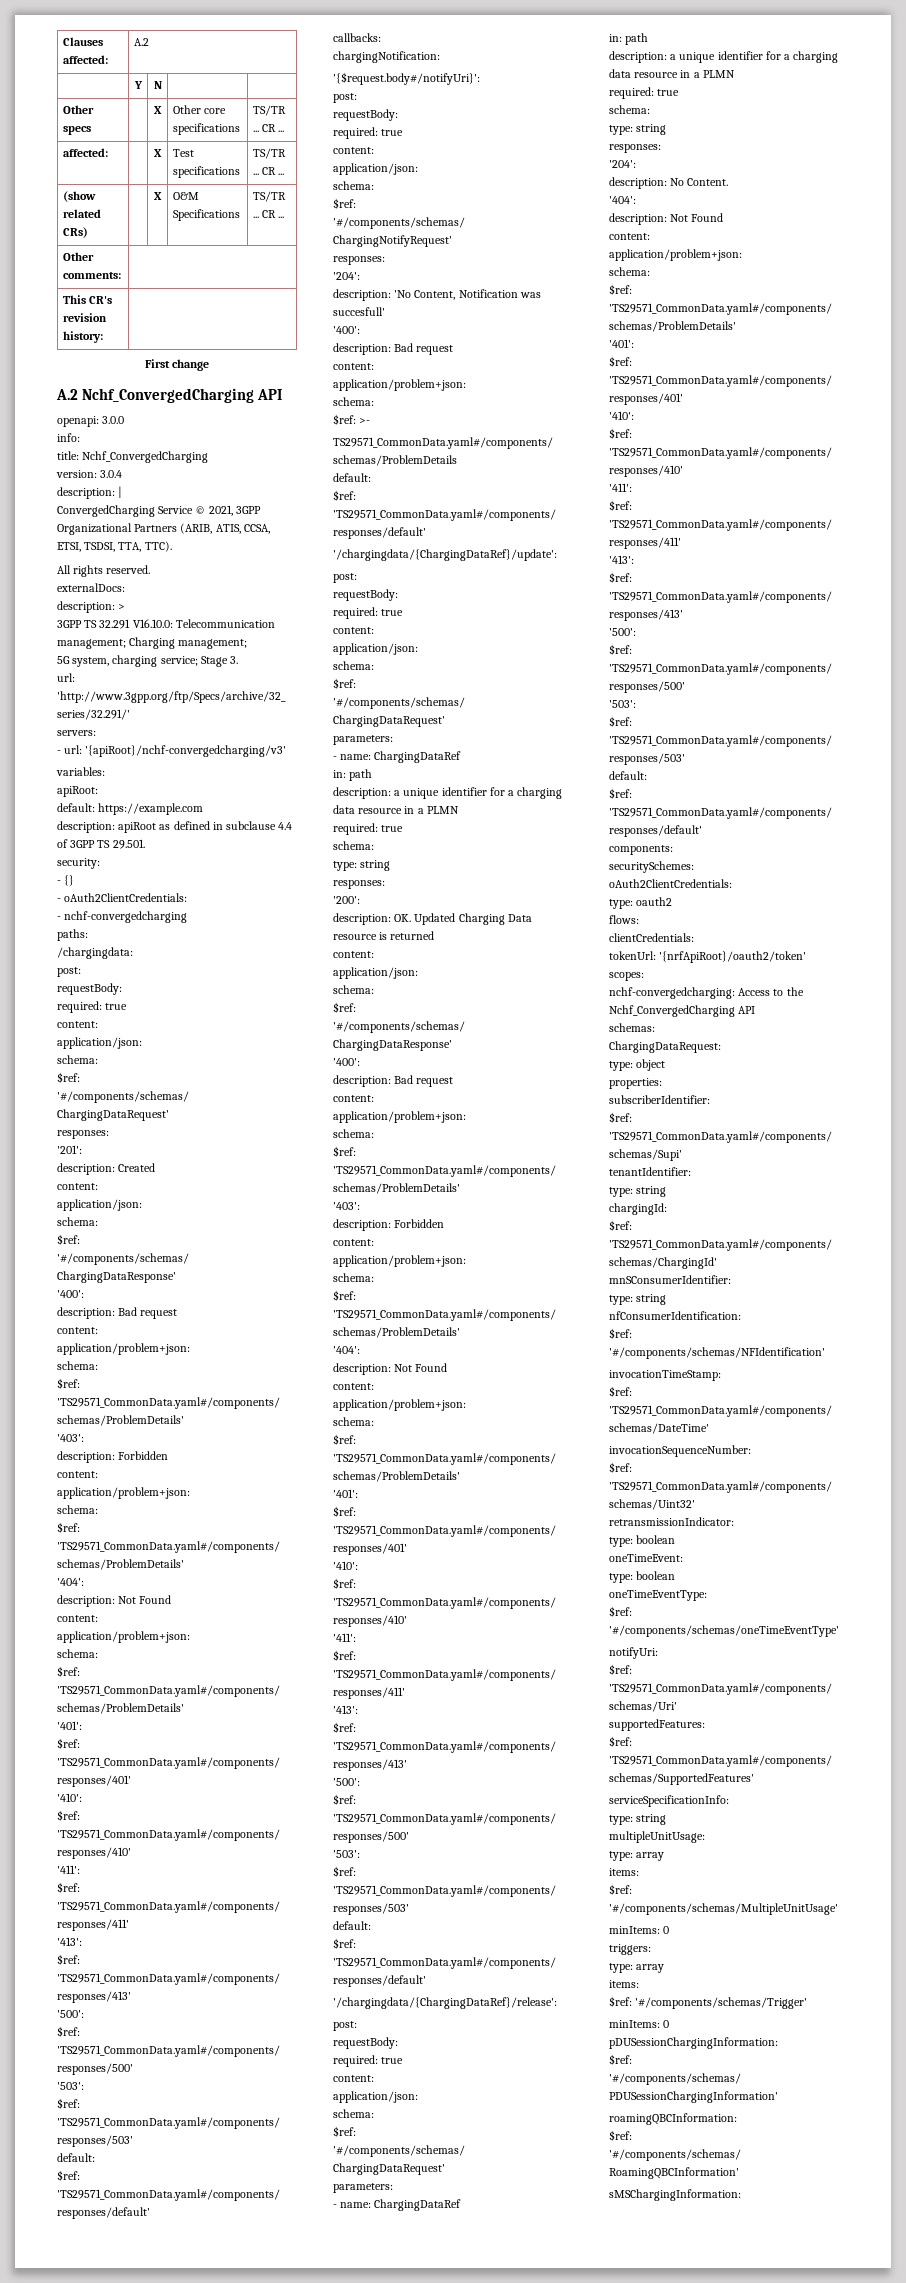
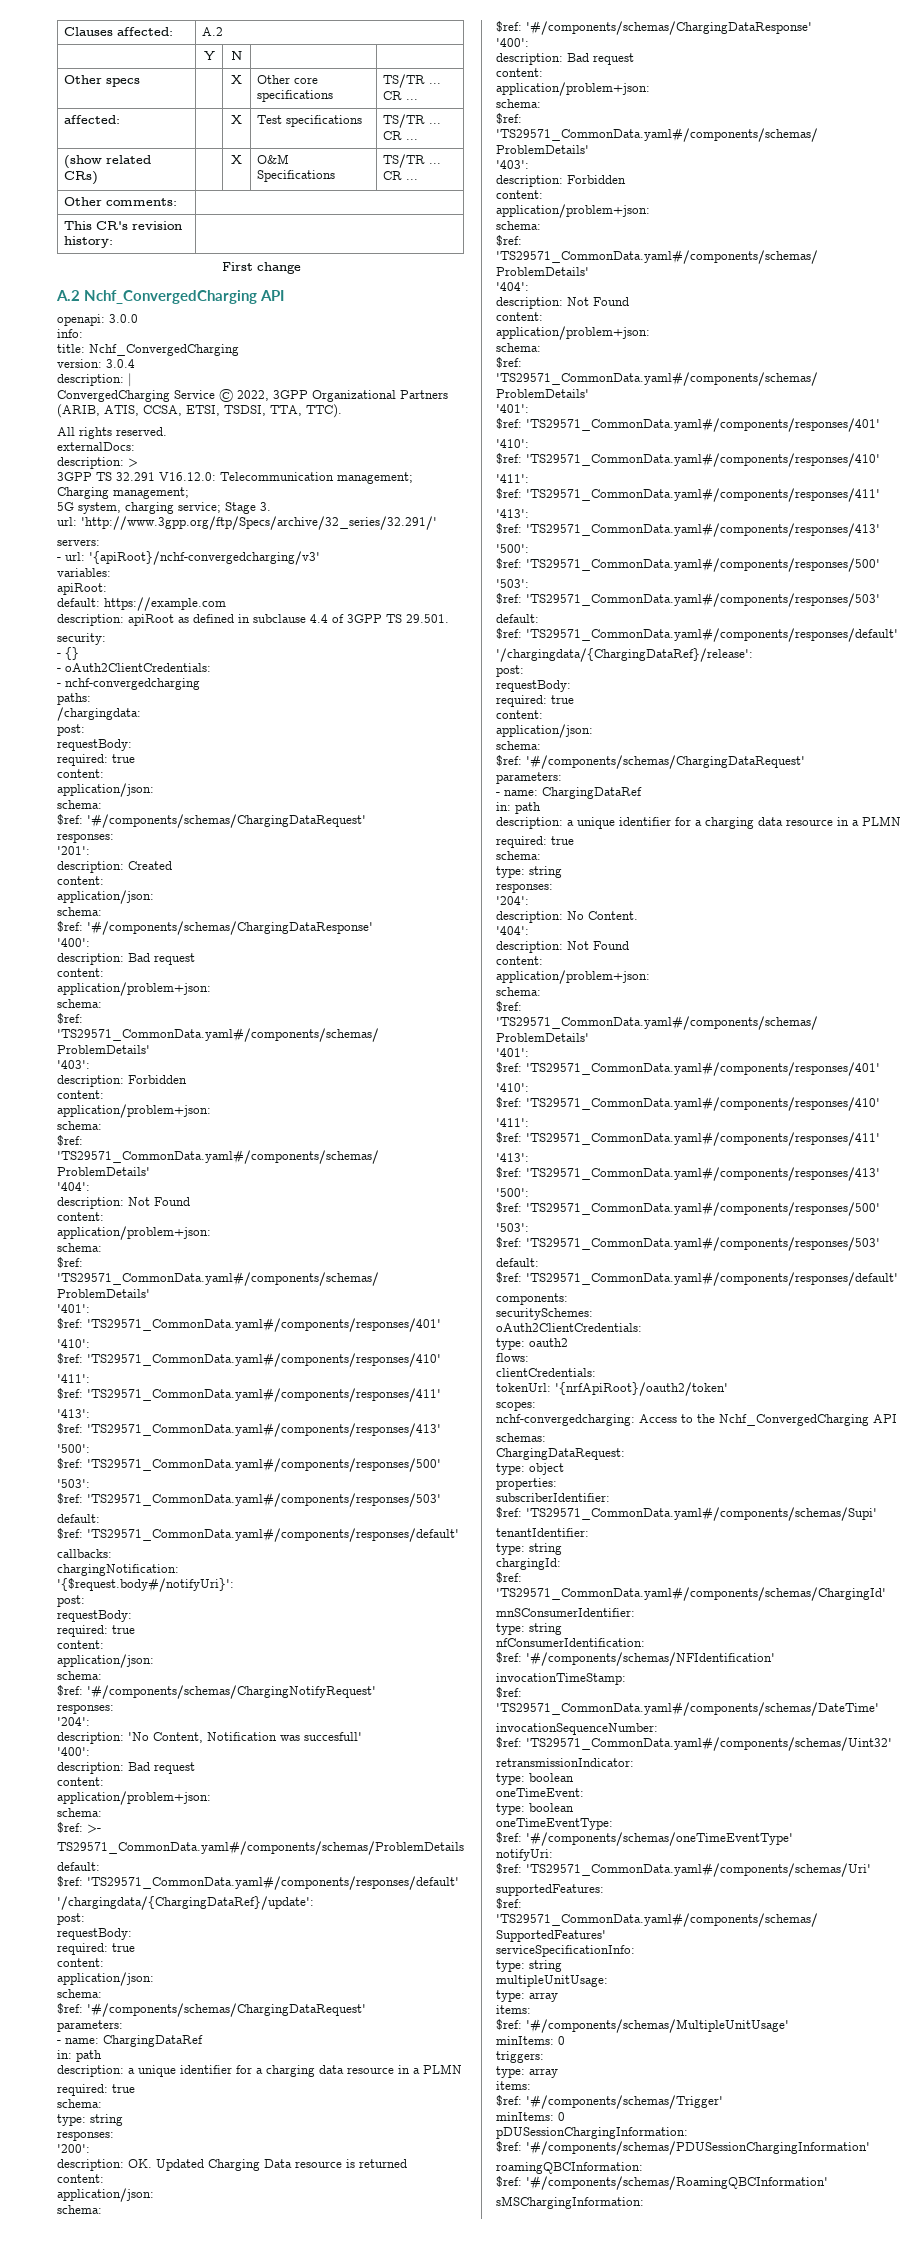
[208,505,233,516] 2021, -> [237,390,269,401] 2022,
[132,619,173,628] V16.10.0: -> [159,472,216,481] V16.12.0:

